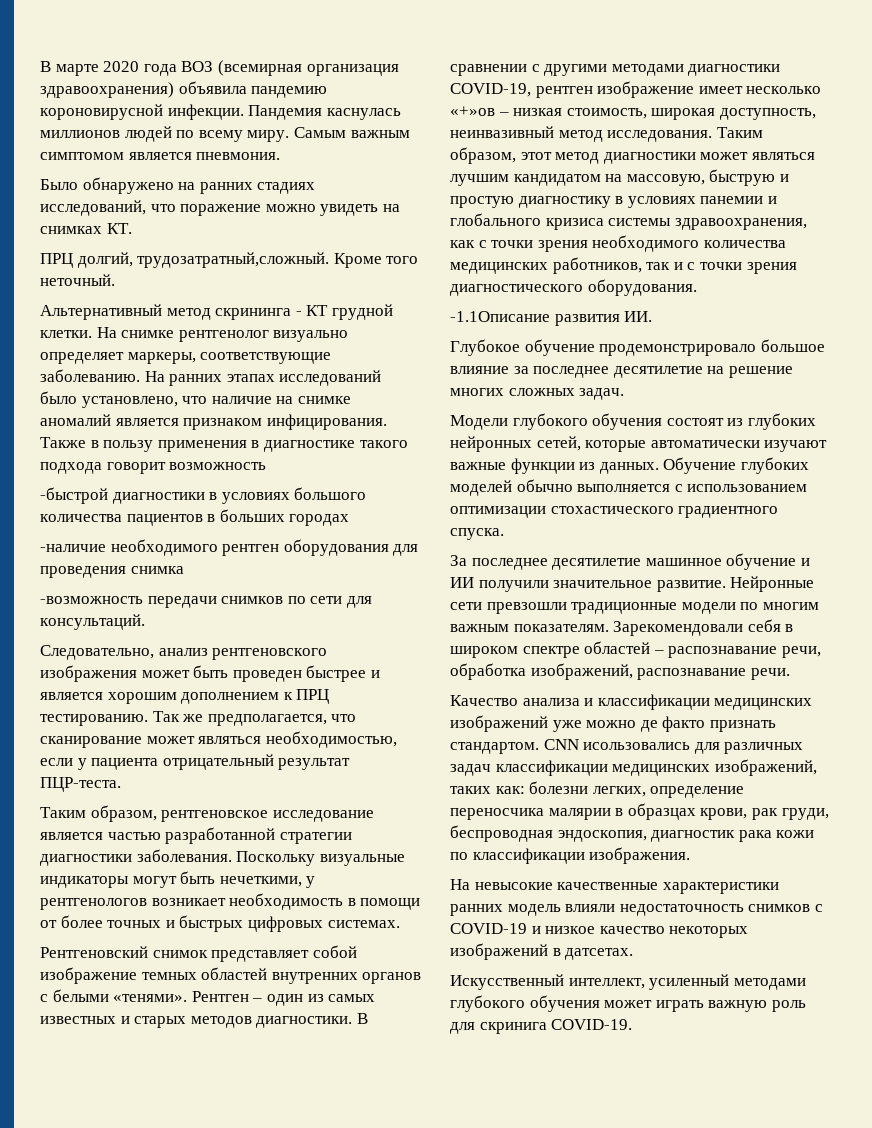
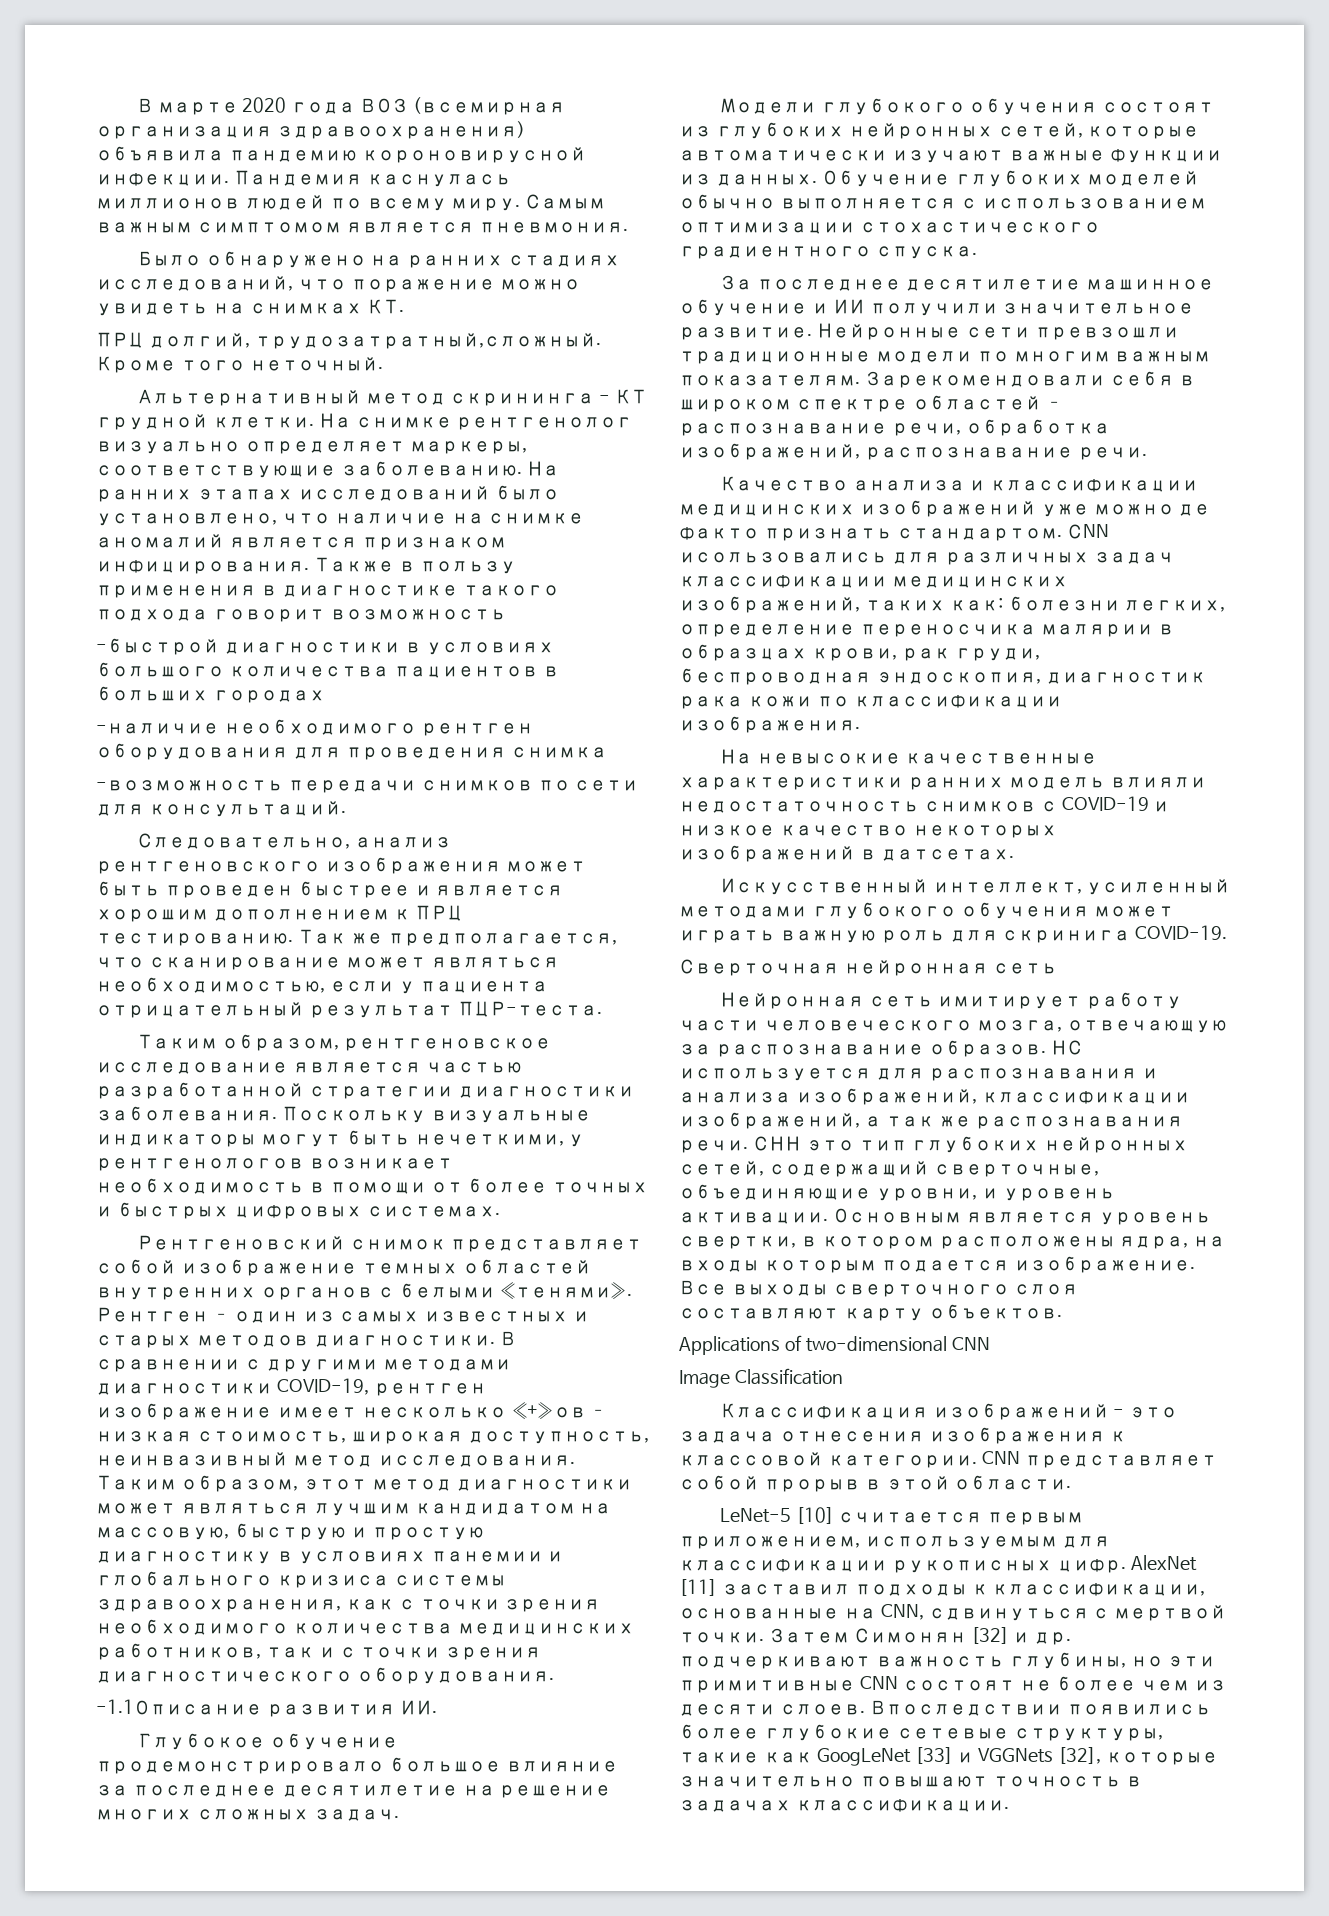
(633, 1024) none -> [679,959,1057,976] [719,992,1183,1009] [679,1020,1227,1033] [679,1040,1083,1057] [679,1068,1158,1081] [679,1088,1190,1105] [679,1112,1184,1129] [679,1136,1189,1153] [679,1161,1099,1177] [679,1184,1115,1201] [679,1208,1211,1225] [679,1236,1226,1249] [679,1256,1195,1273] [679,1280,1078,1297] [679,1304,1062,1321] [679,1335,990,1355] [679,1368,843,1388] [719,1403,1178,1420] [679,1427,1126,1444] [679,1451,1217,1468] [679,1475,1072,1492] [719,1507,1084,1525] [679,1536,1110,1549] [679,1555,1197,1573] [679,1579,1206,1596] [679,1604,1227,1621] [679,1627,1072,1645] [679,1652,1216,1669] [679,1676,1227,1693] [679,1700,1211,1716] [679,1724,1163,1741] [679,1747,1219,1766] [679,1776,1142,1787] [679,1799,1009,1812] // Сверточная нейронная сеть // Нейронная сеть имитирует работу части человеческого мозга, отвечающую за распознавание образов. НС используется для распознавания и анализа изображений, классификации изображений, а так же распознавания речи. СНН это тип глубоких нейронных сетей, содержащий сверточные, объединяющие уровни, и уровень активации. Основным является уровень свертки, в котором расположены ядра, на входы которым подается изображение. Все выходы сверточного слоя составляют карту объектов. // Applications of two-dimensional CNN // Image Classification // Классификация изображений - это задача отнесения изображения к классовой категории. CNN представляет собой прорыв в этой области. // LeNet-5 [10] считается первым приложением, используемым для классификации рукописных цифр. AlexNet [11] заставил подходы к классификации, основанные на CNN, сдвинуться с мертвой точки. Затем Симонян [32] и др. подчеркивают важность глубины, но эти примитивные CNN состоят не более чем из десяти слоев. Впоследствии появились более глубокие сетевые структуры, такие как GoogLeNet [33] и VGGNets [32], которые значительно повышают точность в задачах классификации.

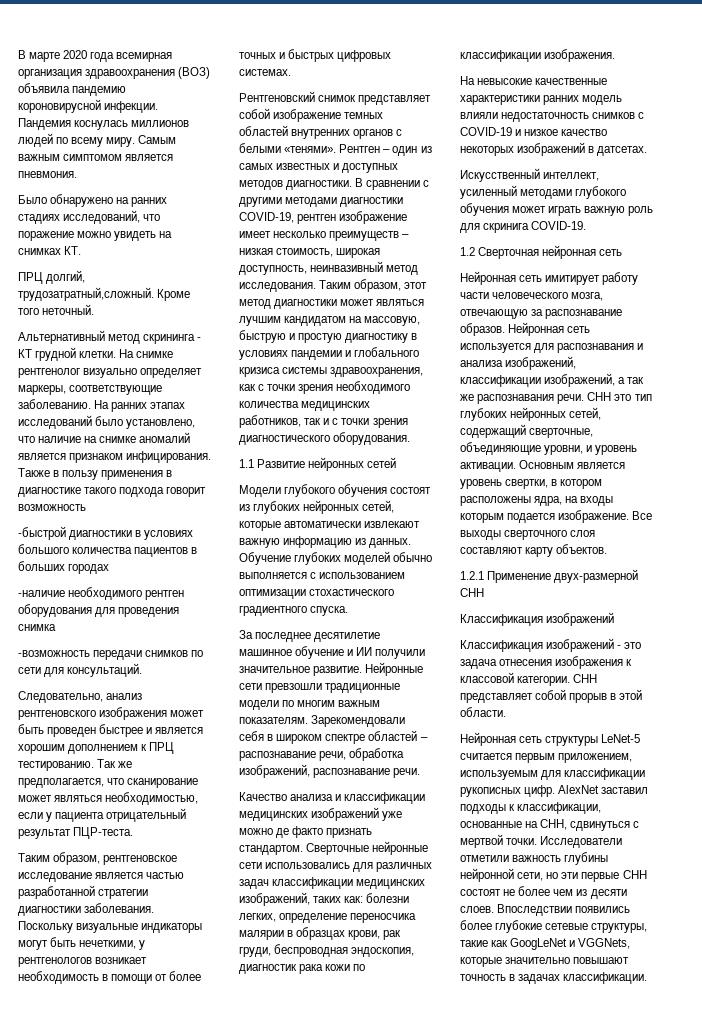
[360,97,565,115] [96,121,525,139] ВОЗ (всемирная организация здравоохранения) -> [116,52,173,62] [18,67,211,79] всемирная организация здравоохранения (ВОЗ)
[366,174,511,187] каснулась -> [74,120,129,130] коснулась
[96,1335,192,1348] старых -> [342,163,399,173] доступных
[510,1402,586,1420] «+»ов -> [329,231,400,241] преимуществ
[430,1551,543,1562] панемии -> [291,350,343,360] пандемии
[96,1699,437,1717] [136,1733,398,1750] [96,1757,618,1774] [96,1785,612,1798] [96,1809,399,1821] -1.1Описание развития ИИ. // Глубокое обучение продемонстрировало большое влияние за последнее десятилетие на решение многих сложных задач. -> [239,457,397,471] 1.1 Развитие нейронных сетей
[891,149,1222,163] изучают важные функции -> [364,521,421,528] [239,536,353,548] извлекают важную информацию
[1066,524,1109,539] [679,552,887,563] СNN исользовались -> [306,841,429,855] [239,862,351,869] Сверточные нейронные сети использовались
(1228, 932) none -> [460,247,475,256] 1.2
[1050,1040,1083,1055] НС -> [508,322,591,336] Нейронная сеть
[679,1335,990,1355] [679,1368,843,1388] Applications of two-dimensional CNN // Image Classification -> [460,569,639,583] [460,588,484,597] [460,612,615,626] 1.2.1 Применение двух-размерной СНН // Классификация изображений
[981,1451,1020,1465] CNN -> [573,674,598,683] СНН
[719,1507,834,1524] LeNet-5 [10] -> [460,732,641,746] Нейронная сеть структуры LeNet-5
[679,1579,717,1596] [11] -> (600, 789) none
[880,1604,924,1620] CNN, -> [540,819,568,830] СНН,
[768,1627,1072,1645] [679,1652,1216,1669] [679,1676,898,1693] Затем Симонян [32] и др. подчеркивают важность глубины, но эти примитивные CNN -> [540,836,623,848] [460,852,609,865] [460,868,647,882] Исследователи отметили важность глубины нейронной сети, но эти первые СНН
[914,1747,1102,1764] [33] и VGGNets [32], -> [569,938,631,949] и VGGNets,

